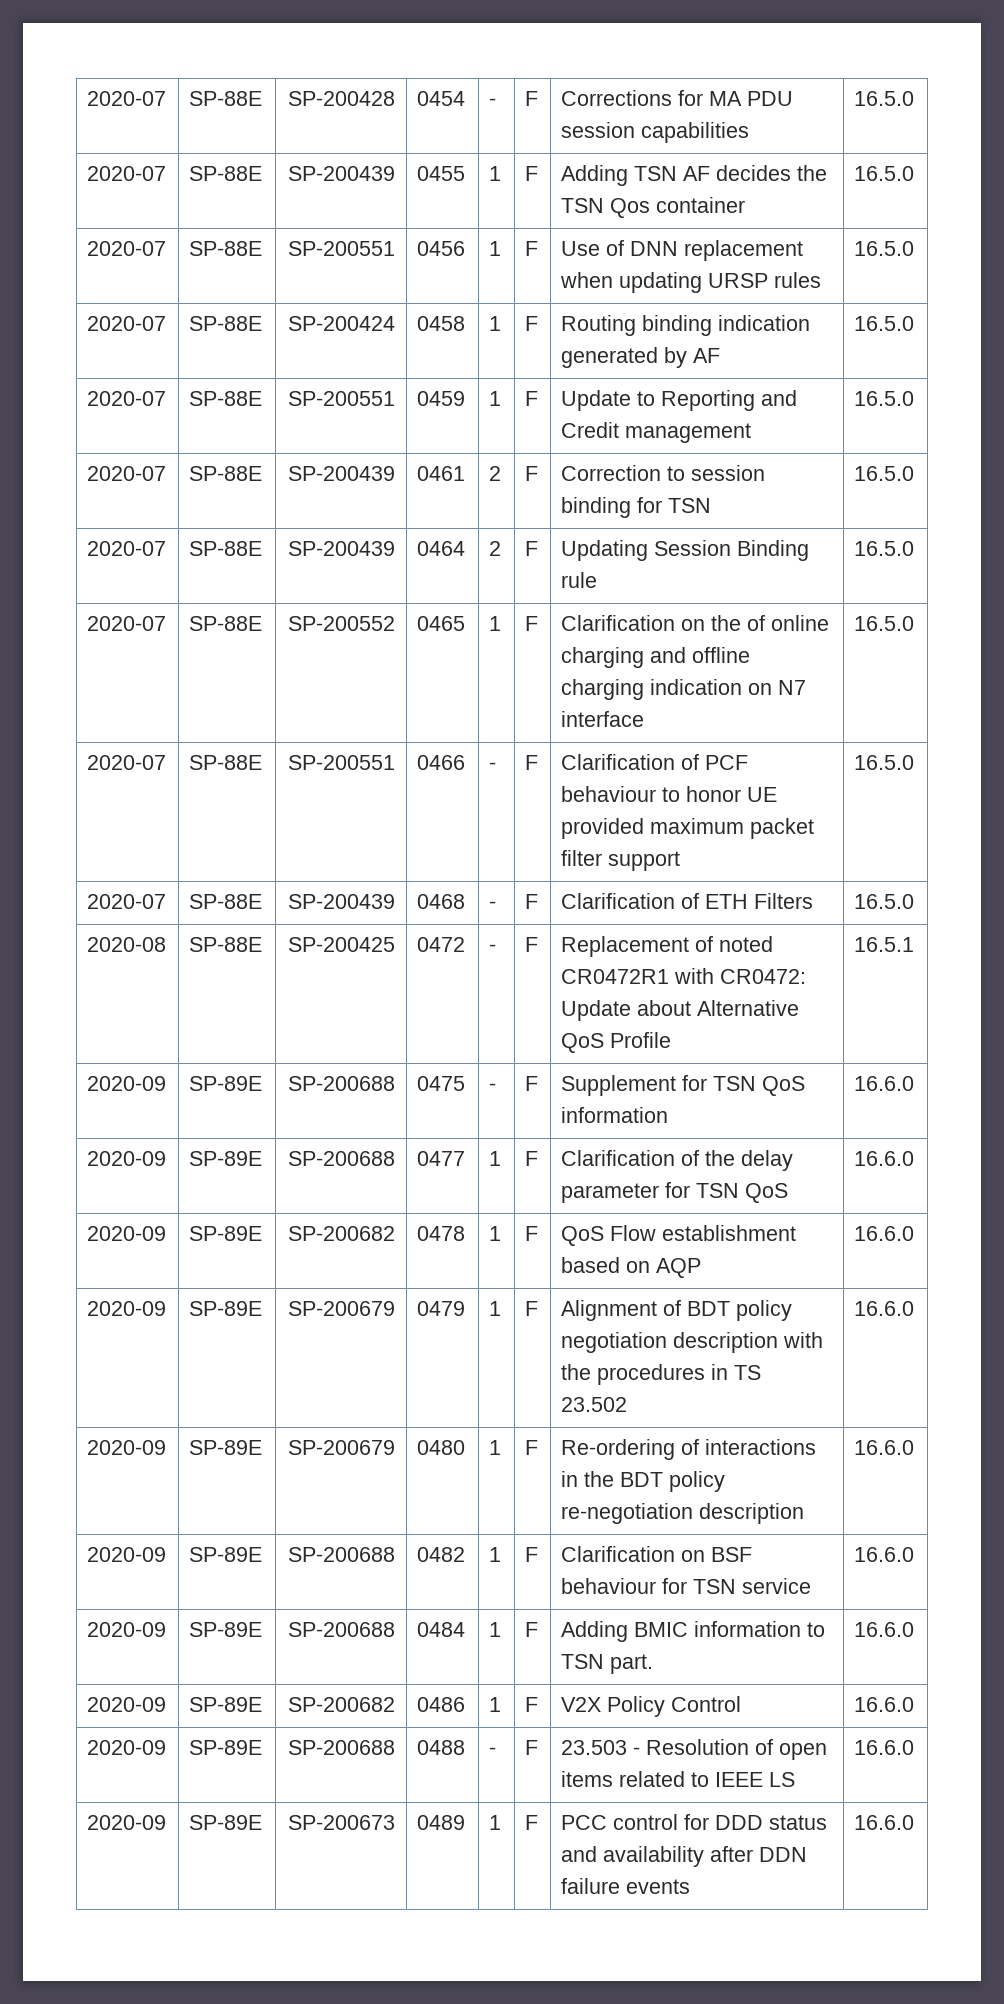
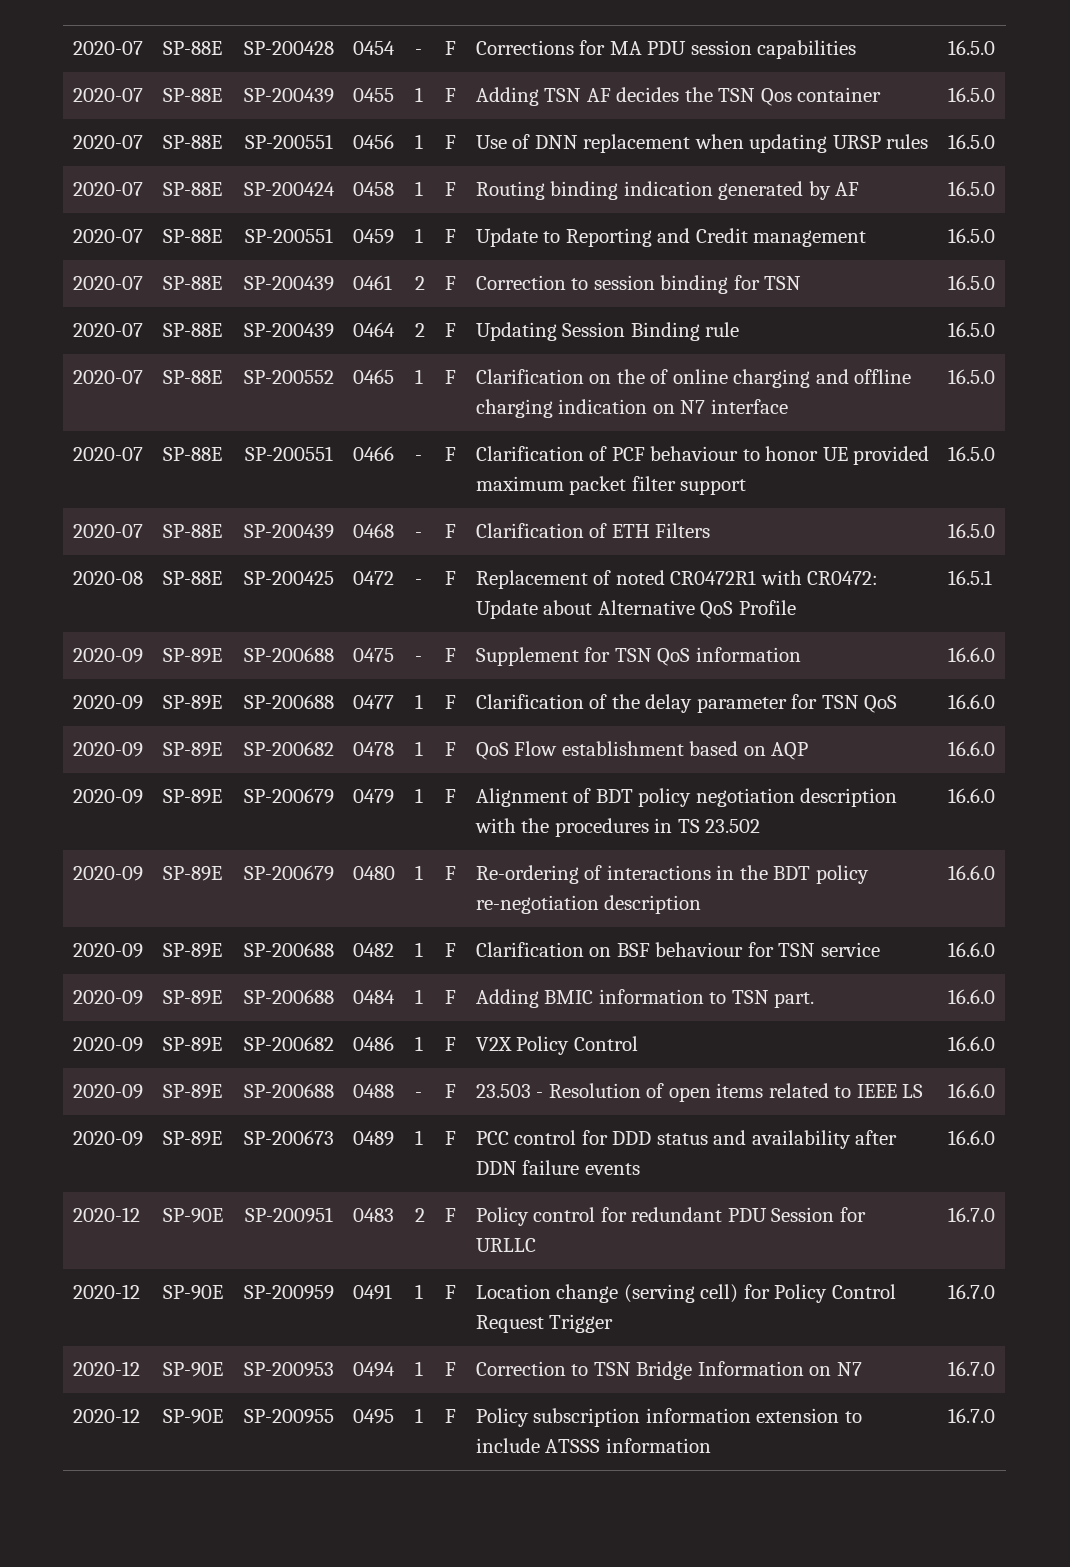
(915, 1822) none -> [72,1207,140,1222] [162,1208,223,1223] [244,1207,333,1223] [352,1208,394,1222] [414,1208,425,1222] [444,1208,456,1222] [475,1207,866,1226] [475,1238,536,1252] [947,1207,995,1222] [72,1284,140,1299] [162,1285,223,1300] [243,1285,334,1300] [352,1284,392,1300] [414,1284,423,1299] [444,1285,456,1299] [475,1284,896,1303] [475,1314,614,1333] [947,1284,995,1299] [72,1361,140,1376] [162,1362,223,1377] [243,1362,334,1377] [352,1362,395,1377] [414,1361,423,1376] [444,1362,456,1376] [475,1361,862,1380] [947,1361,995,1376] [72,1408,140,1423] [162,1409,223,1424] [243,1409,334,1424] [352,1409,394,1424] [414,1408,423,1423] [444,1409,456,1423] [475,1408,862,1427] [475,1438,711,1453] [947,1408,995,1423] // 2020-12 | SP-90E | SP-200951 | 0483 | 2 | F | Policy control for redundant PDU Session for URLLC | 16.7.0 // 2020-12 | SP-90E | SP-200959 | 0491 | 1 | F | Location change (serving cell) for Policy Control Request Trigger | 16.7.0 // 2020-12 | SP-90E | SP-200953 | 0494 | 1 | F | Correction to TSN Bridge Information on N7 | 16.7.0 // 2020-12 | SP-90E | SP-200955 | 0495 | 1 | F | Policy subscription information extension to include ATSSS information | 16.7.0

